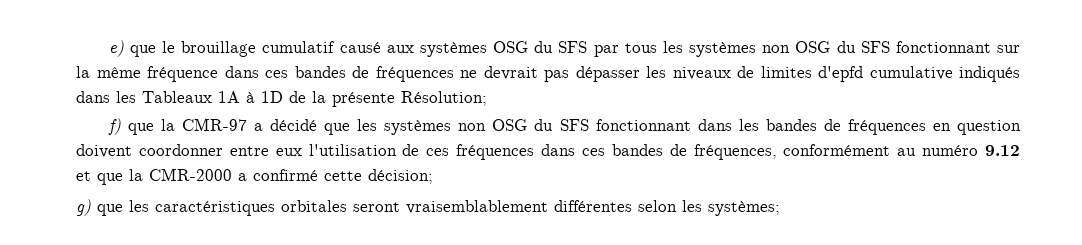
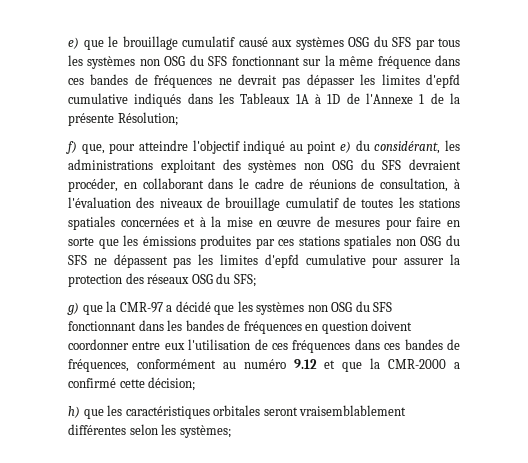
[672,66,754,80] niveaux de -> (376, 79) none
(306, 97) none -> [366,93,444,104] l'Annexe 1 de
(121, 126) none -> [81,140,460,154] [68,159,461,173] [68,178,461,192] [68,197,460,211] [68,216,460,230] [68,235,460,249] [68,254,461,268] [68,273,256,287] [67,302,79,315] que, pour atteindre l'objectif indiqué au point e) du considérant, les administrations exploitant des systèmes non OSG du SFS devraient procéder, en collaborant dans le cadre de réunions de consultation, à l'évaluation des niveaux de brouillage cumulatif de toutes les stations spatiales concernées et à la mise en œuvre de mesures pour faire en sorte que les émissions produites par ces stations spatiales non OSG du SFS ne dépassent pas les limites d'epfd cumulative pour assurer la protection des réseaux OSG du SFS; // g)
[76,199,91,216] g) -> [68,406,80,418] h)

